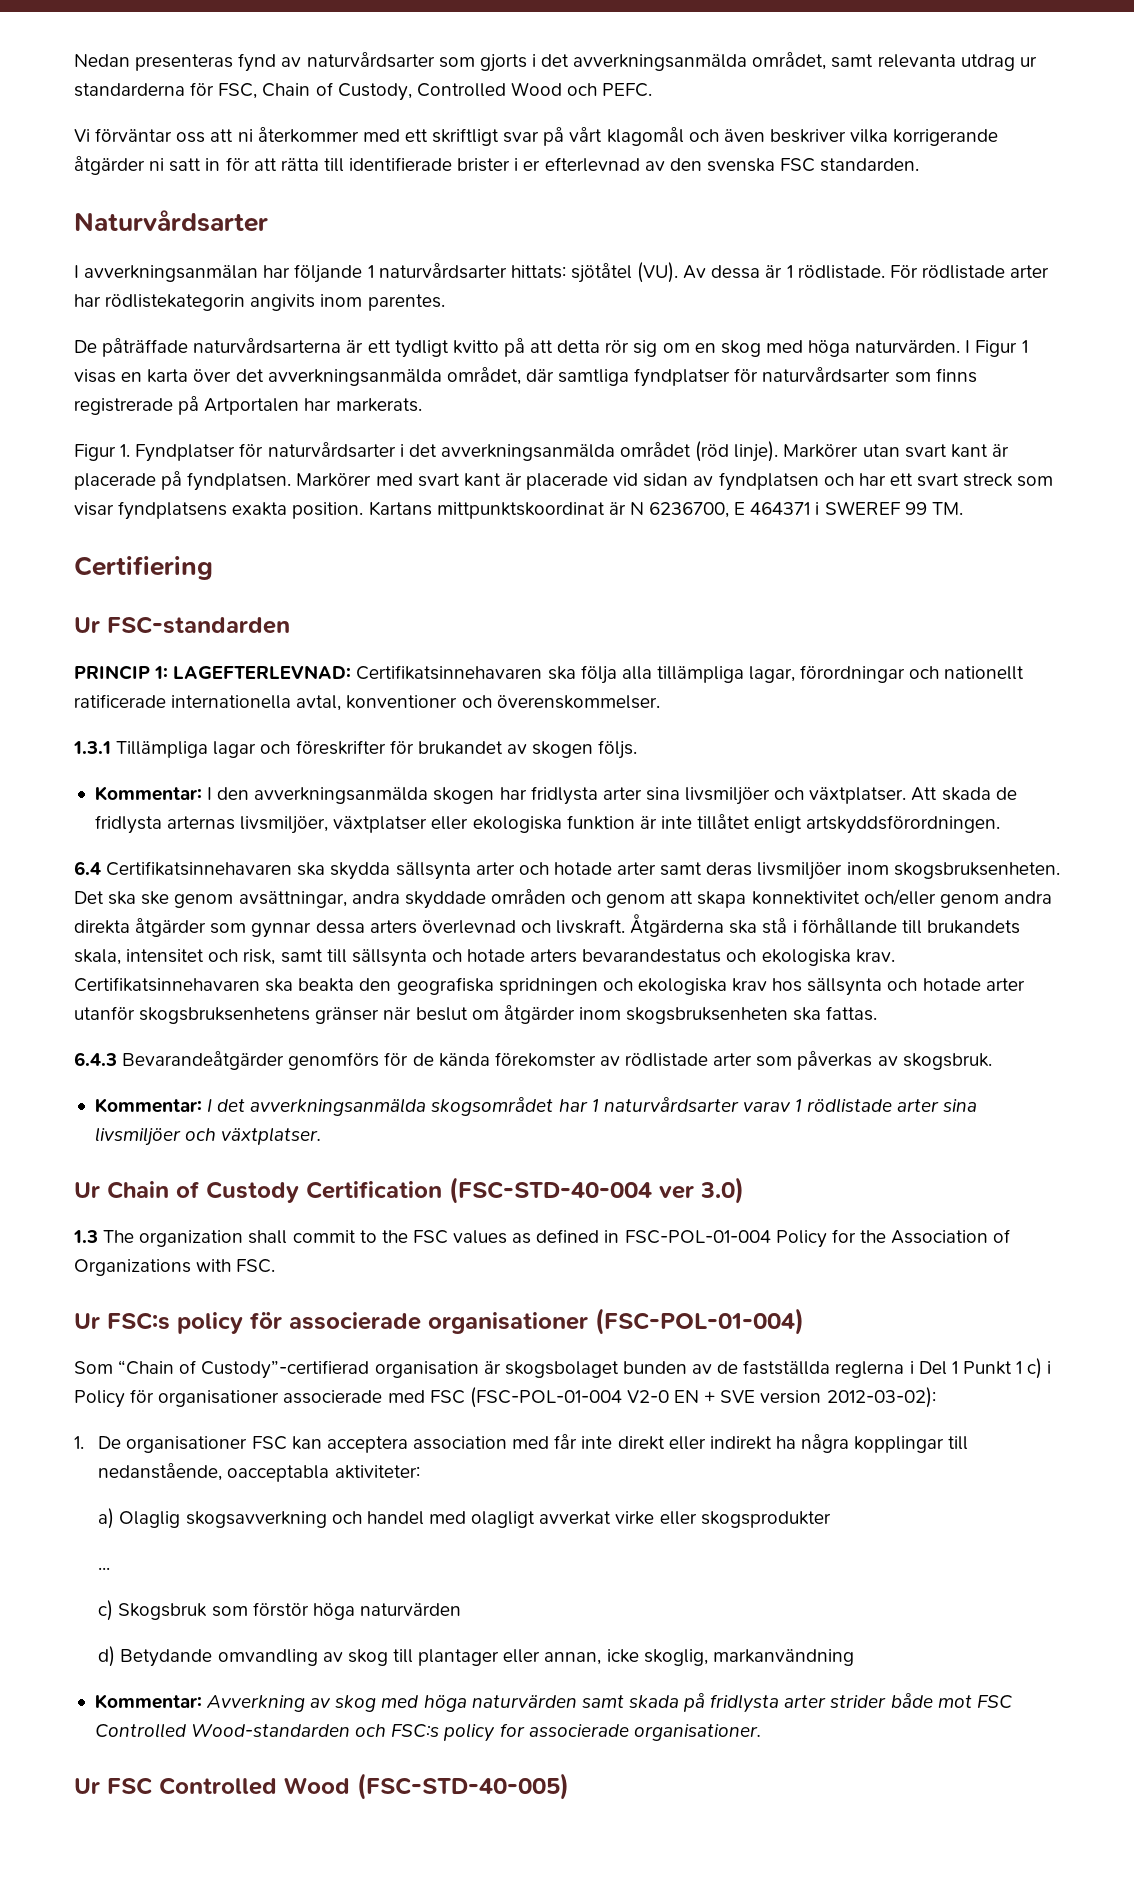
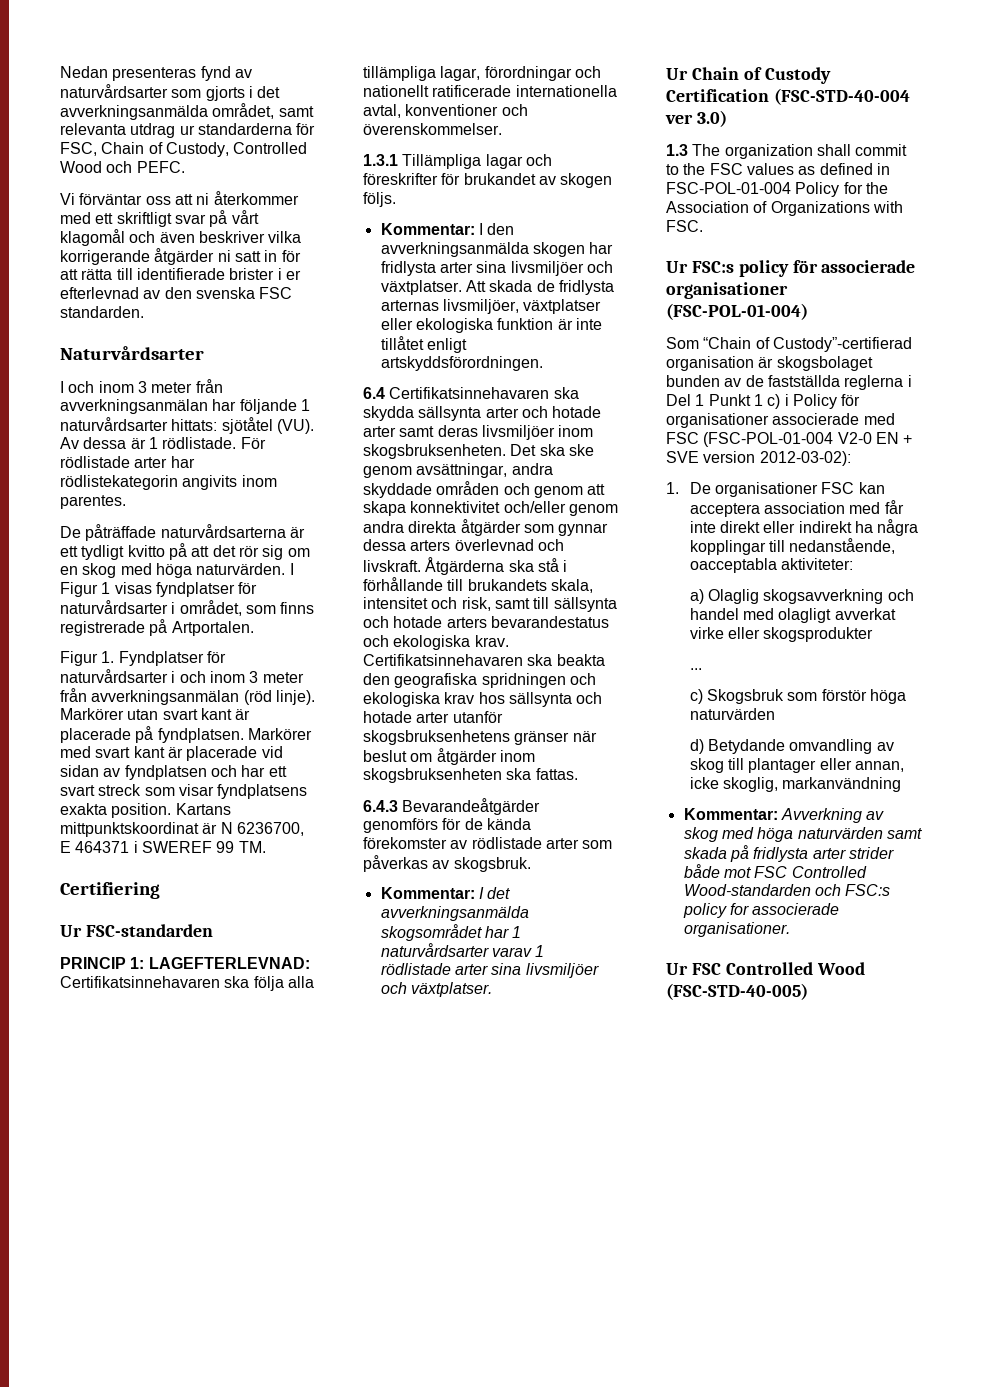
(79, 271) none -> [68,379,223,393] och inom 3 meter från
[557,340,601,353] detta -> [212,545,236,557] det
[121,367,630,386] en karta över det avverkningsanmälda området, där samtliga -> (152, 588) none
(891, 375) none -> [171,600,242,616] i området,
[204,398,422,415] Artportalen har markerats. -> [171,621,254,636] Artportalen.
[408,442,692,461] det avverkningsanmälda området -> [179,671,304,683] [60,688,240,705] och inom 3 meter från avverkningsanmälan

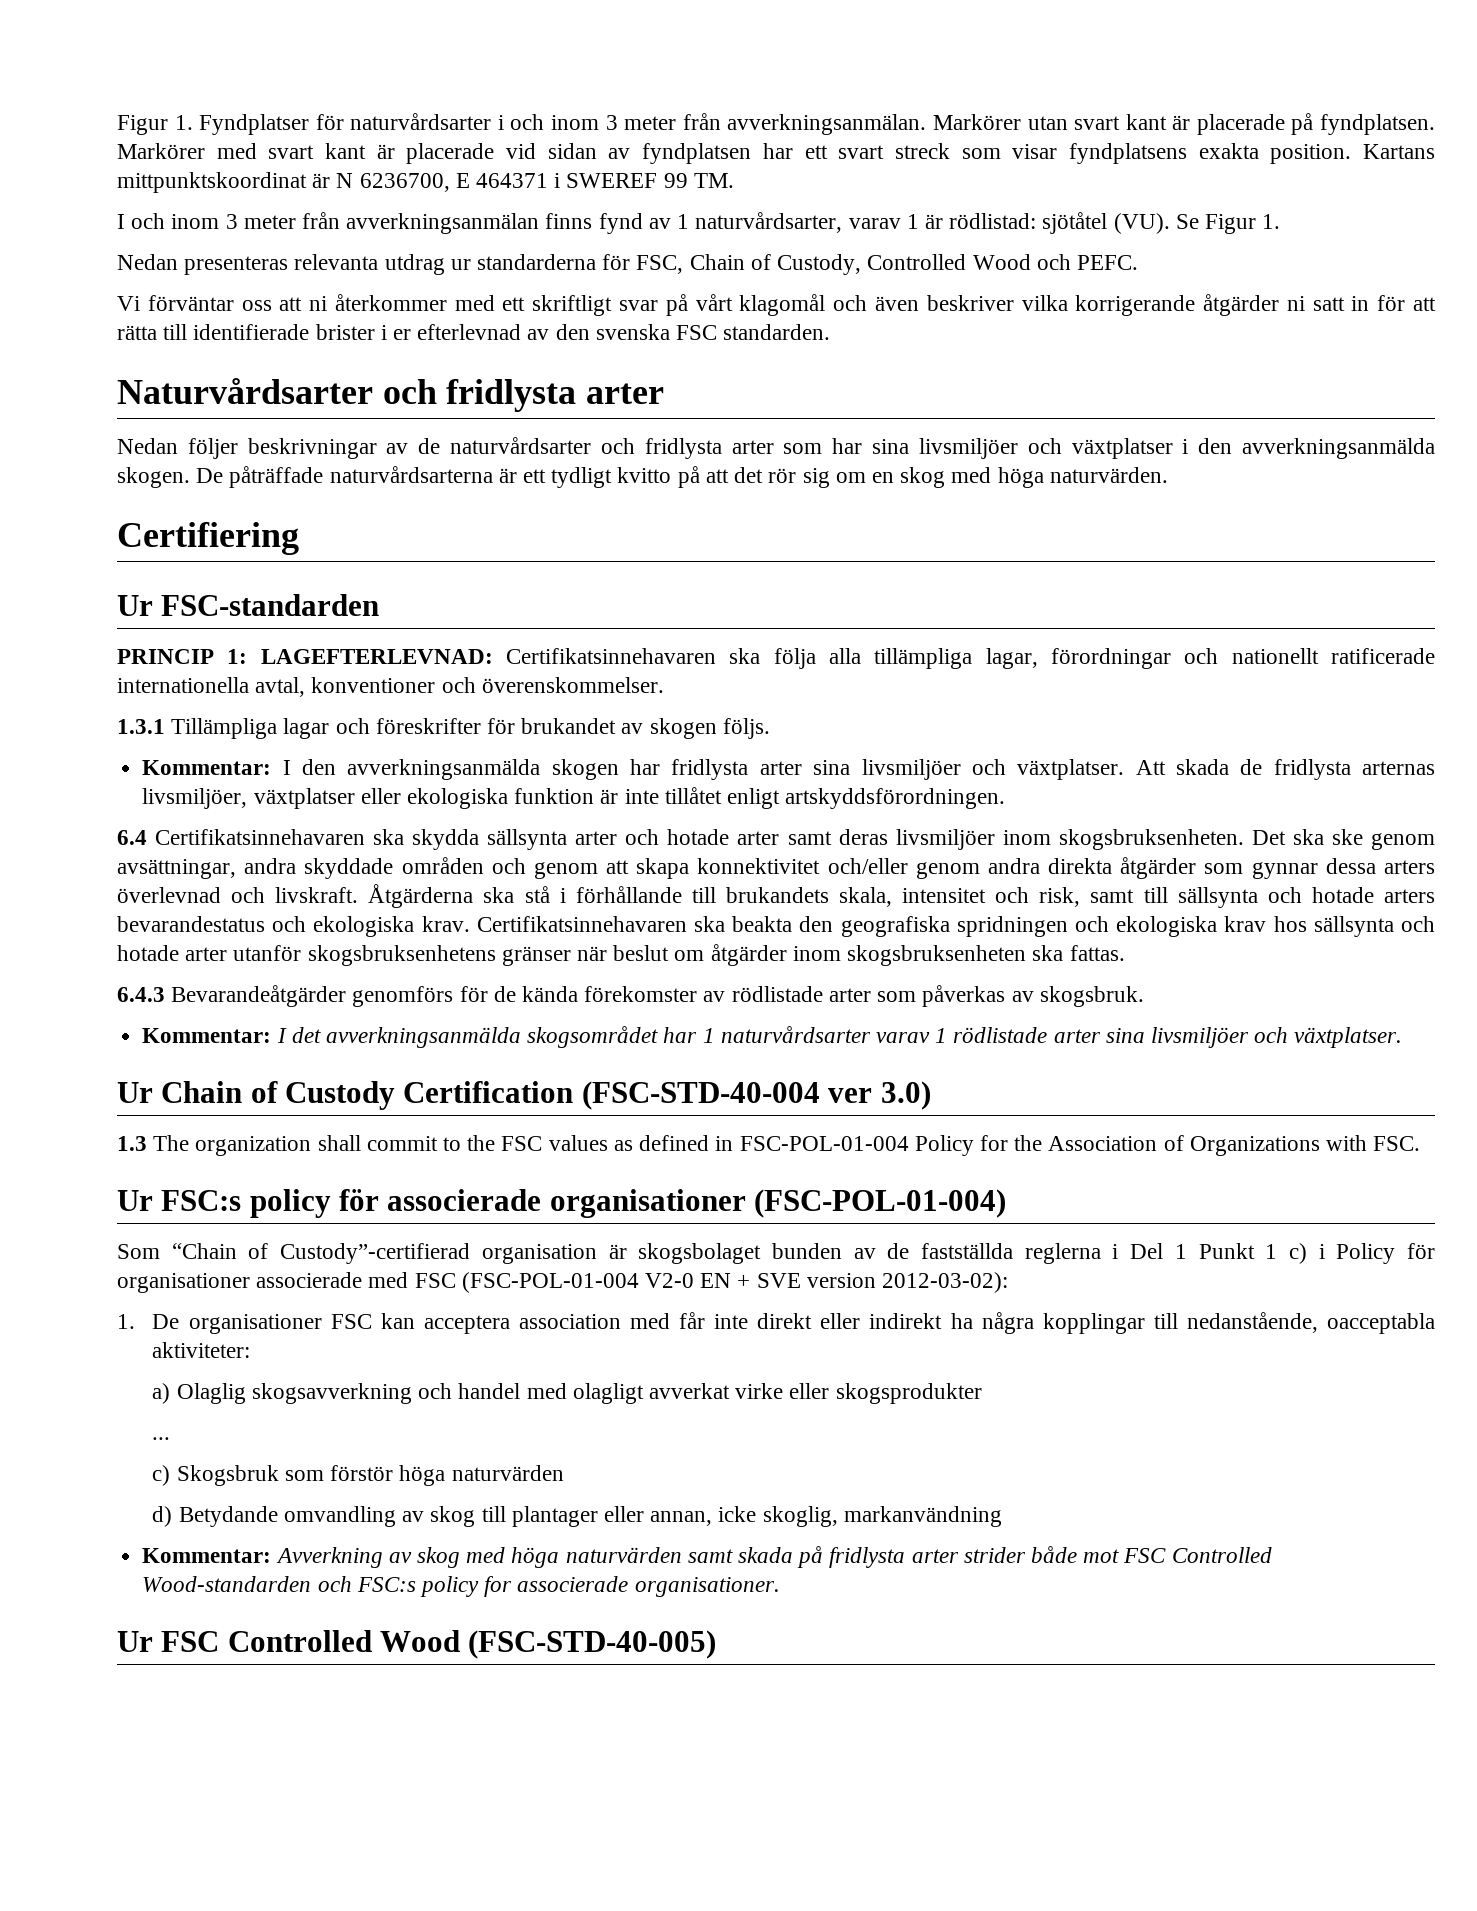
[60,66,252,81] [60,84,281,101] [60,103,314,120] Nedan presenteras fynd av naturvårdsarter som gjorts i det avverkningsanmälda området, samt -> [117,113,1435,135] [117,143,1436,164] [117,172,734,193] [117,212,1281,234] [117,254,289,275] Figur 1. Fyndplatser för naturvårdsarter i och inom 3 meter från avverkningsanmälan. Markörer utan svart kant är placerade på fyndplatsen. Markörer med svart kant är placerade vid sidan av fyndplatsen har ett svart streck som visar fyndplatsens exakta position. Kartans mittpunktskoordinat är N 6236700, E 464371 i SWEREF 99 TM. // I och inom 3 meter från avverkningsanmälan finns fynd av 1 naturvårdsarter, varav 1 är rödlistad: sjötåtel (VU). Se Figur 1. // Nedan presenteras
[60,379,223,393] [60,399,310,414] [60,417,314,434] [60,437,266,449] [60,456,195,468] [60,475,277,490] [60,495,126,509] // I och inom 3 meter från avverkningsanmälan har följande 1 naturvårdsarter hittats: sjötåtel (VU). Av dessa är 1 rödlistade. För rödlistade arter har rödlistekategorin angivits inom parentes. // -> [382,379,665,412] [117,437,1436,459] [117,467,190,488] och fridlysta arter // Nedan följer beskrivningar av de naturvårdsarter och fridlysta arter som har sina livsmiljöer och växtplatser i den avverkningsanmälda skogen.
[289,563,294,575] [60,582,258,597] [60,600,315,616] [60,619,254,636] [60,651,226,666] [60,669,304,683] [60,688,315,705] [60,708,251,720] [60,726,312,743] [60,746,283,761] [60,765,287,780] [60,784,308,799] [60,803,231,818] [60,822,304,837] [60,841,266,853] I Figur 1 visas fyndplatser för naturvårdsarter i området, som finns registrerade på Artportalen. // Figur 1. Fyndplatser för naturvårdsarter i och inom 3 meter från avverkningsanmälan (röd linje). Markörer utan svart kant är placerade på fyndplatsen. Markörer med svart kant är placerade vid sidan av fyndplatsen och har ett svart streck som visar fyndplatsens exakta position. Kartans mittpunktskoordinat är N 6236700, E 464371 i SWEREF 99 TM. -> (1168, 475) none

